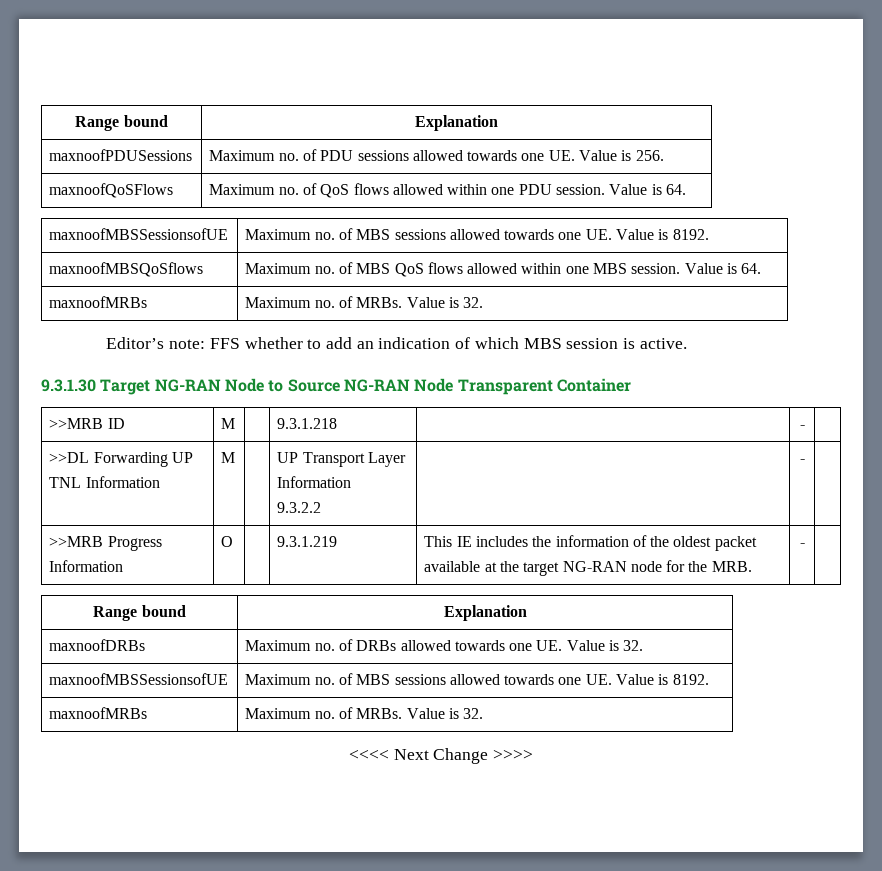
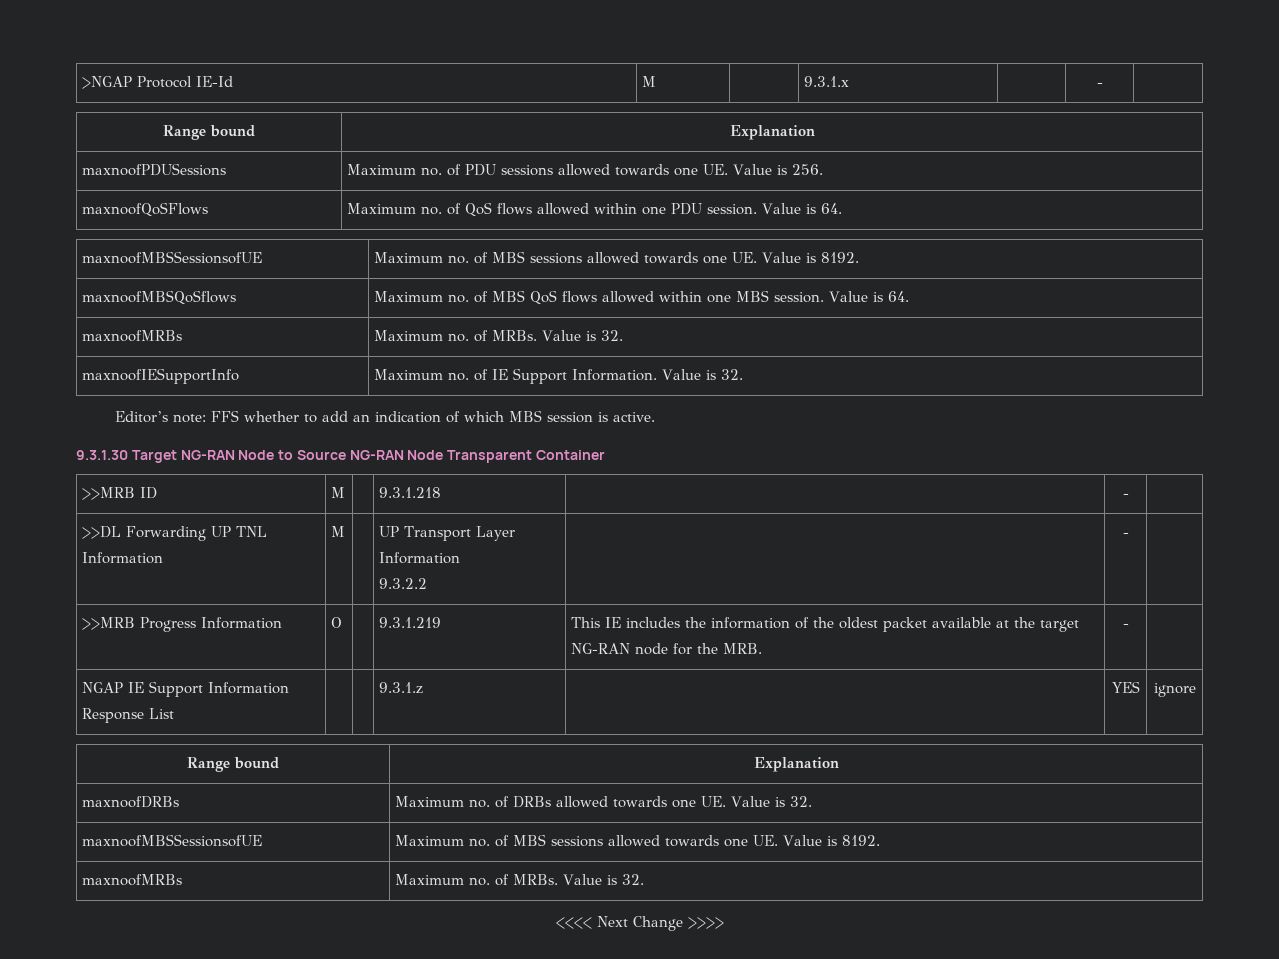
(75, 123) none -> [82,76,234,89] [642,76,657,87] [804,76,850,87] [1096,82,1103,87] >NGAP Protocol IE-Id | M | | 9.3.1.x | | - | //
(484, 302) none -> [82,368,240,384] [374,368,744,384] // maxnoofIESupportInfo | Maximum no. of IE Support Information. Value is 32.
(805, 545) none -> [82,681,290,697] [82,708,175,723] [379,682,424,694] [1111,681,1140,693] [1153,683,1196,697] // NGAP IE Support Information Response List | | | 9.3.1.z | | YES | ignore

